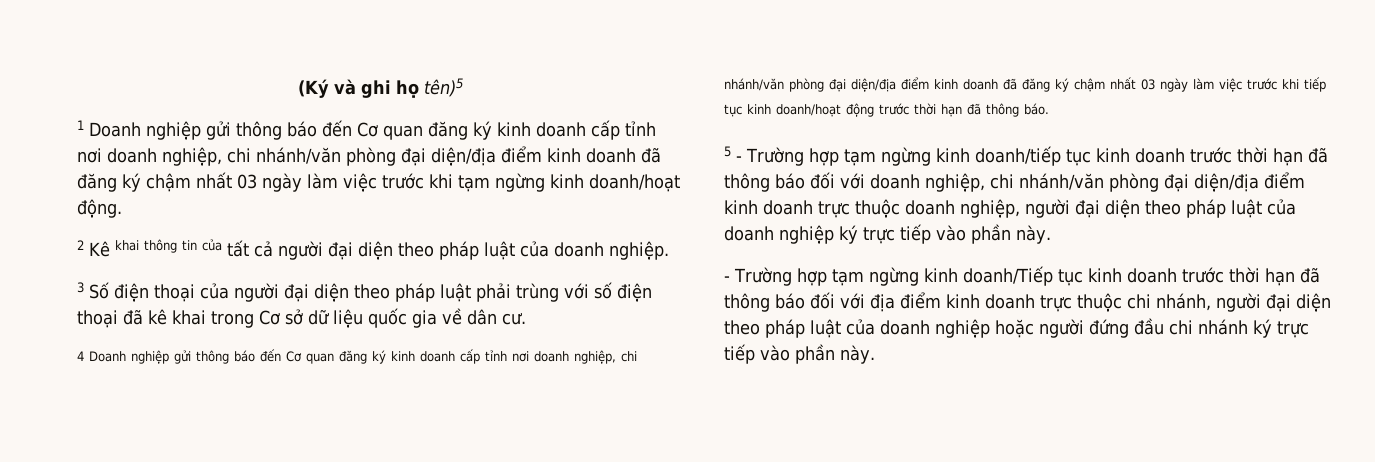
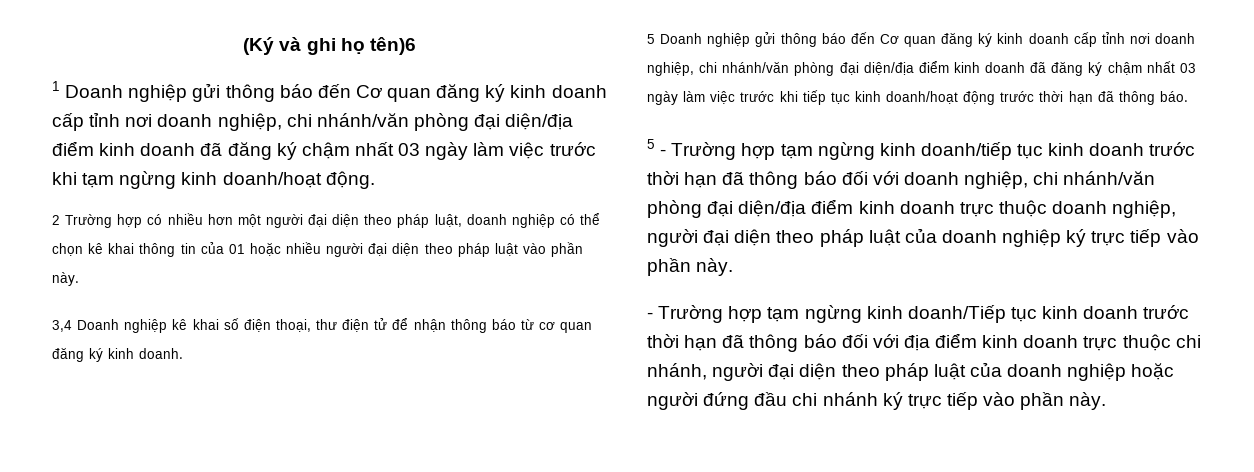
[423,78,463,97] tên)5 -> [369,37,416,55] tên)6
[89,241,110,257] Kê -> [65,213,601,228] [52,243,104,256] Trường hợp có nhiều hơn một người đại diện theo pháp luật, doanh nghiệp có thể chọn kê
[226,240,669,260] [77,282,652,302] [77,308,526,328] [77,351,84,361] tất cả người đại diện theo pháp luật của doanh nghiệp. // 3 Số điện thoại của người đại diện theo pháp luật phải trùng với số điện thoại đã kê khai trong Cơ sở dữ liệu quốc gia về dân cư. // 4 -> [228,242,584,257] [52,272,79,286] [52,318,593,333] [52,347,184,362] [647,34,655,44] 01 hoặc nhiều người đại diện theo pháp luật vào phần này. // 3,4 Doanh nghiệp kê khai số điện thoại, thư điện tử để nhận thông báo từ cơ quan đăng ký kinh doanh. // 5

